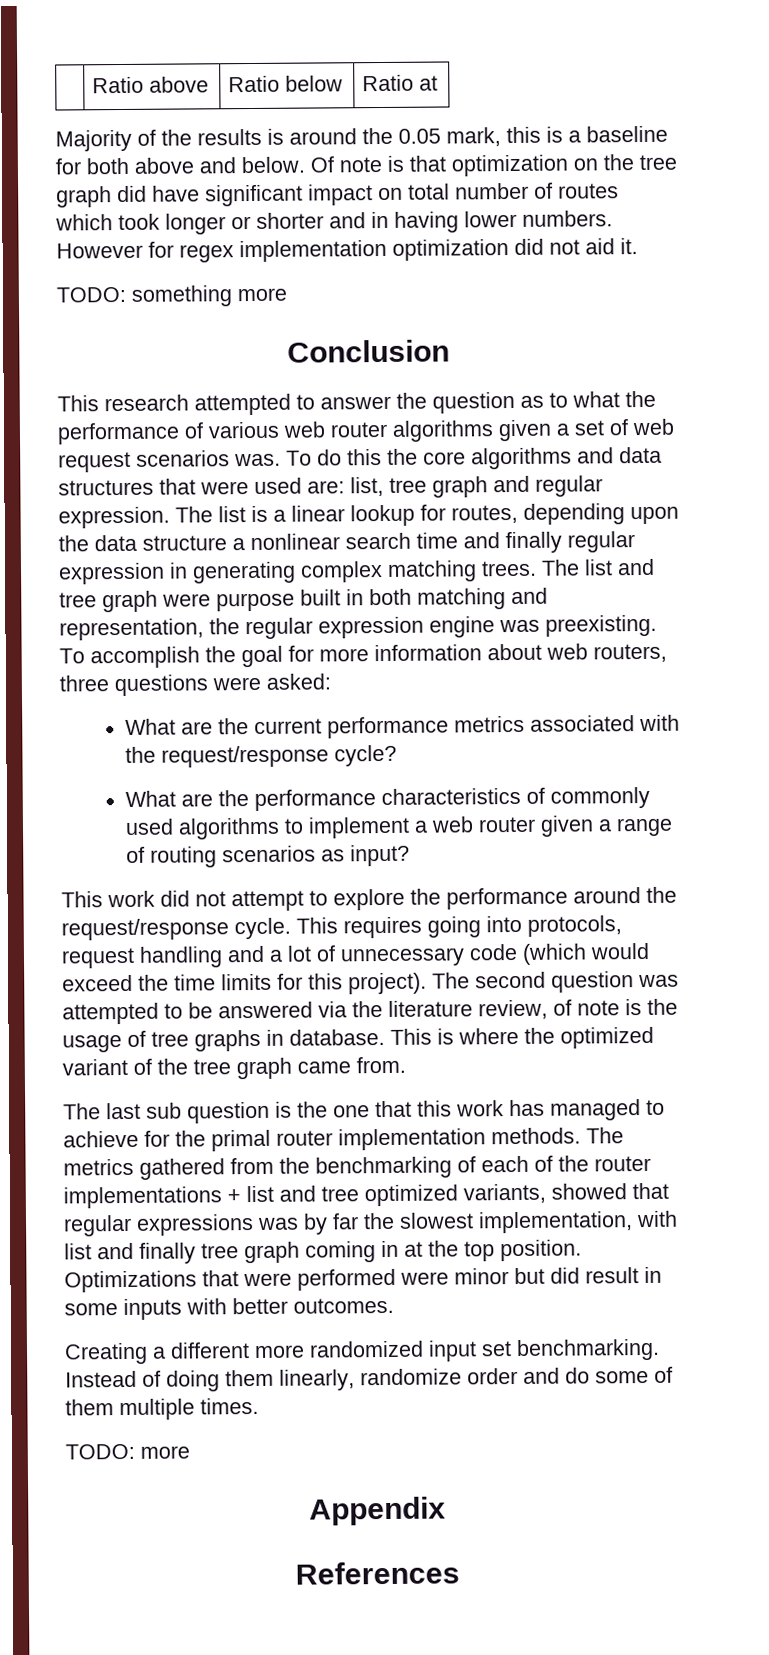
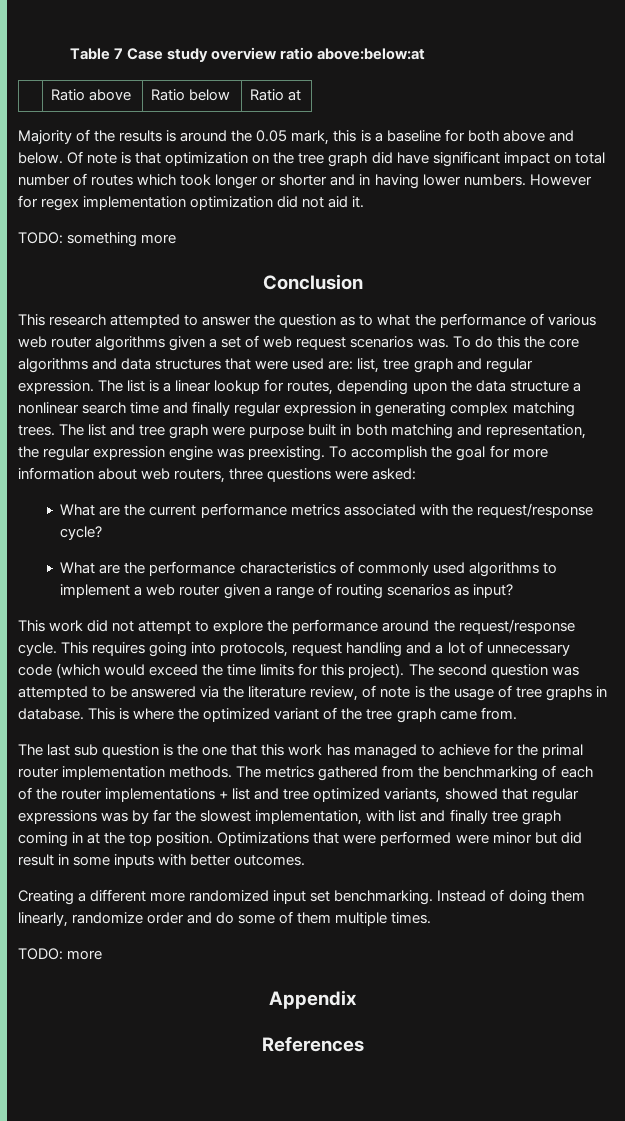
(91, 85) none -> [69,47,425,62] Table 7 Case study overview ratio above:below:at //

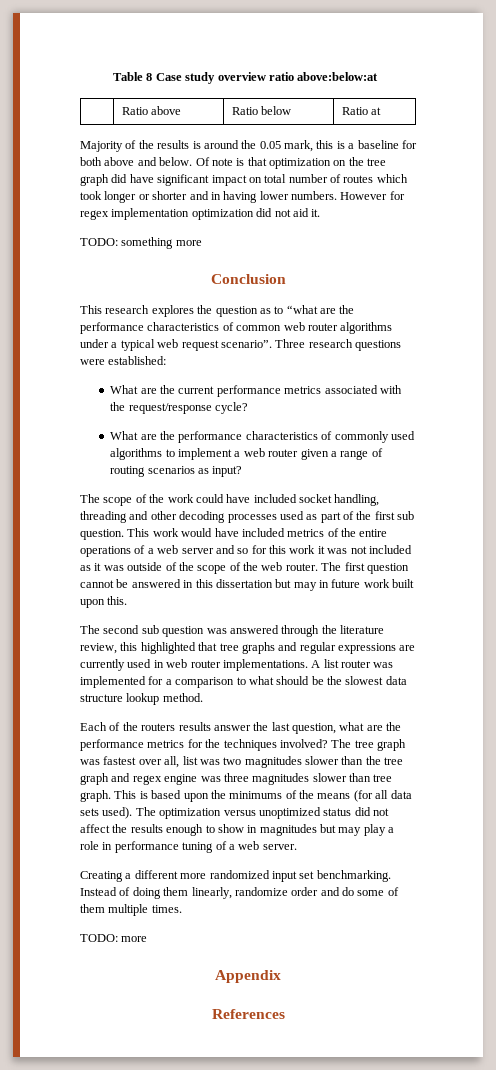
[113,48,123,59] 7 -> [146,73,153,81] 8
[110,314,252,328] attempted to answer -> [151,305,194,317] explores
[377,313,596,328] [18,335,579,351] [18,358,533,373] [18,379,581,395] [18,401,575,417] [18,424,586,439] [18,445,548,461] [18,467,264,483] what the performance of various web router algorithms given a set of web request scenarios was. To do this the core algorithms and data structures that were used are: list, tree graph and regular expression. The list is a linear lookup for routes, depending upon the data structure a nonlinear search time and finally regular expression in generating complex matching trees. The list and tree graph were purpose built in both matching and representation, the regular expression engine was preexisting. To accomplish the goal for more information about web routers, three -> [286,305,355,314] [80,322,393,334] [80,339,353,351] “what are the performance characteristics of common web router algorithms under a typical web request scenario”. Three research
[372,468,417,480] asked: -> [108,356,167,365] established:
[18,619,575,634] [18,641,570,657] [18,663,405,678] This work did not attempt to explore the performance around the request/response cycle. This requires going into protocols, request handling and a lot of unnecessary code (which would exceed the time limits for this project). -> [80,494,380,506] [80,511,415,523] [80,528,388,540] [80,545,412,557] [80,562,409,574] [80,579,415,591] [80,596,128,608] The scope of the work could have included socket handling, threading and other decoding processes used as part of the first sub question. This work would have included metrics of the entire operations of a web server and so for this work it was not included as it was outside of the scope of the web router. The first question cannot be answered in this dissertation but may in future work built upon this. //
(487, 670) none -> [141,625,159,634] sub
[18,685,607,701] [18,707,517,723] [18,743,583,759] [18,765,593,781] [18,787,579,803] [18,809,561,825] [18,831,582,847] [18,854,306,868] attempted to be answered via the literature review, of note is the usage of tree graphs in database. This is where the optimized variant of the tree graph came from. // The last sub question is the one that this work has managed to achieve for the primal router implementation methods. The metrics gathered from the benchmarking of each of the router implementations + list and tree optimized variants, showed that regular expressions was by far the slowest implementation, with list and finally tree graph coming in at the top position. Optimizations that were performed were minor but did result in some inputs with better outcomes. -> [229,625,384,637] [80,642,416,654] [80,659,394,671] [80,676,407,688] [80,693,203,705] [80,722,402,734] [80,739,406,751] [80,756,404,768] [80,773,393,785] [80,790,412,802] [80,807,389,819] [80,824,395,836] [80,841,297,853] answered through the literature review, this highlighted that tree graphs and regular expressions are currently used in web router implementations. A list router was implemented for a comparison to what should be the slowest data structure lookup method. // Each of the routers results answer the last question, what are the performance metrics for the techniques involved? The tree graph was fastest over all, list was two magnitudes slower than the tree graph and regex engine was three magnitudes slower than tree graph. This is based upon the minimums of the means (for all data sets used). The optimization versus unoptimized status did not affect the results enough to show in magnitudes but may play a role in performance tuning of a web server.

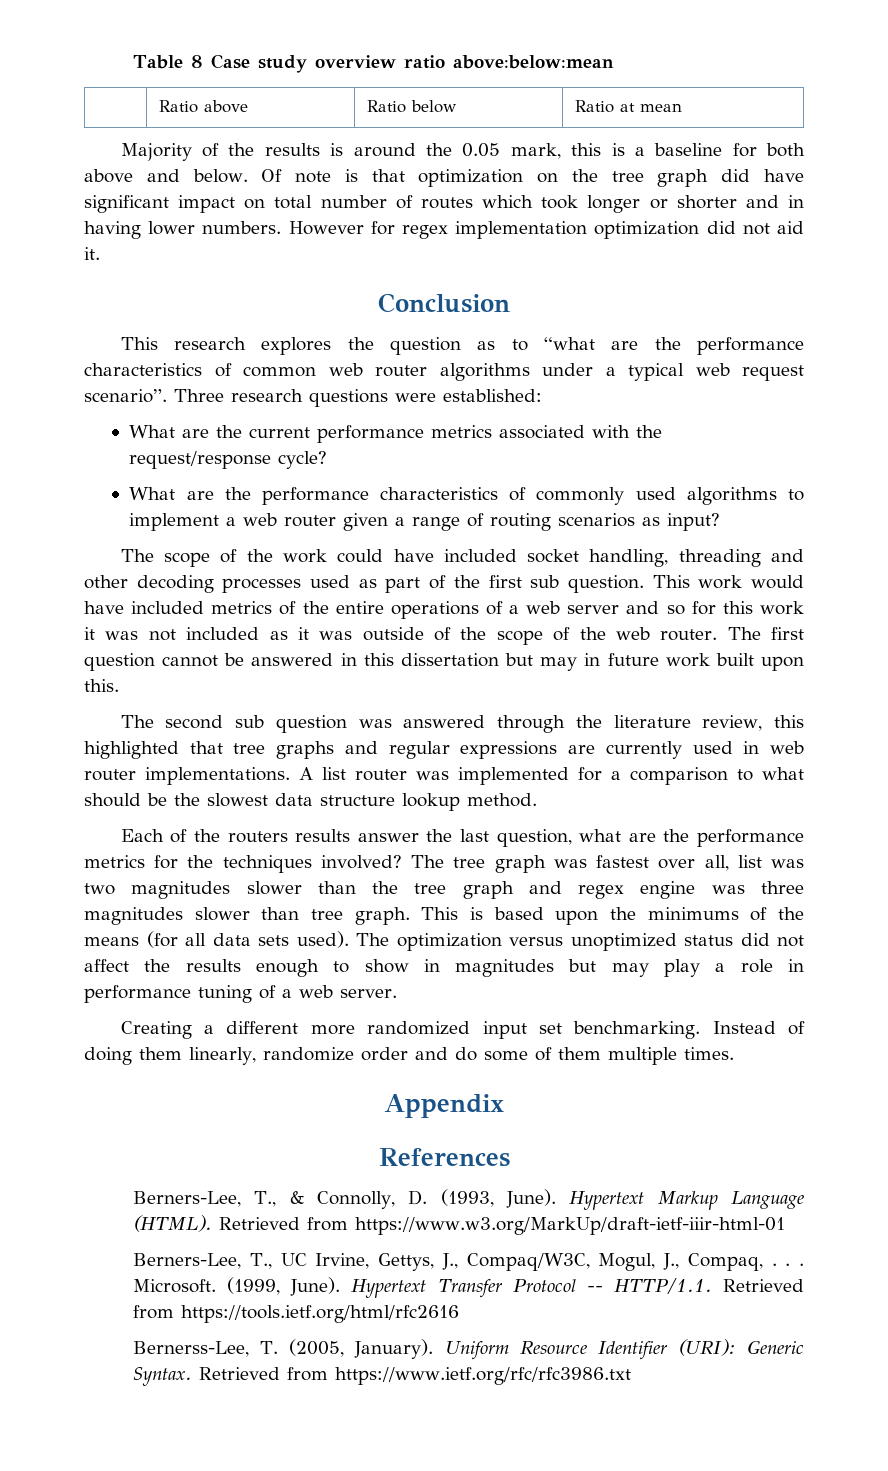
[297,72,379,81] above:below:at -> [453,55,615,69] above:below:mean
(382, 111) none -> [639,103,682,112] mean
[80,237,202,249] // TODO: something more -> (100, 253) none
[80,934,148,942] // TODO: more -> (734, 1053) none
(285, 1014) none -> [133,1189,804,1210] [133,1215,786,1235] [133,1253,805,1271] [133,1277,804,1298] [133,1305,460,1323] [133,1339,804,1360] [133,1367,632,1386] // Berners-Lee, T., & Connolly, D. (1993, June). Hypertext Markup Language (HTML). Retrieved from https://www.w3.org/MarkUp/draft-ietf-iiir-html-01 // Berners-Lee, T., UC Irvine, Gettys, J., Compaq/W3C, Mogul, J., Compaq, . . . Microsoft. (1999, June). Hypertext Transfer Protocol -- HTTP/1.1. Retrieved from https://tools.ietf.org/html/rfc2616 // Bernerss-Lee, T. (2005, January). Uniform Resource Identifier (URI): Generic Syntax. Retrieved from https://www.ietf.org/rfc/rfc3986.txt

